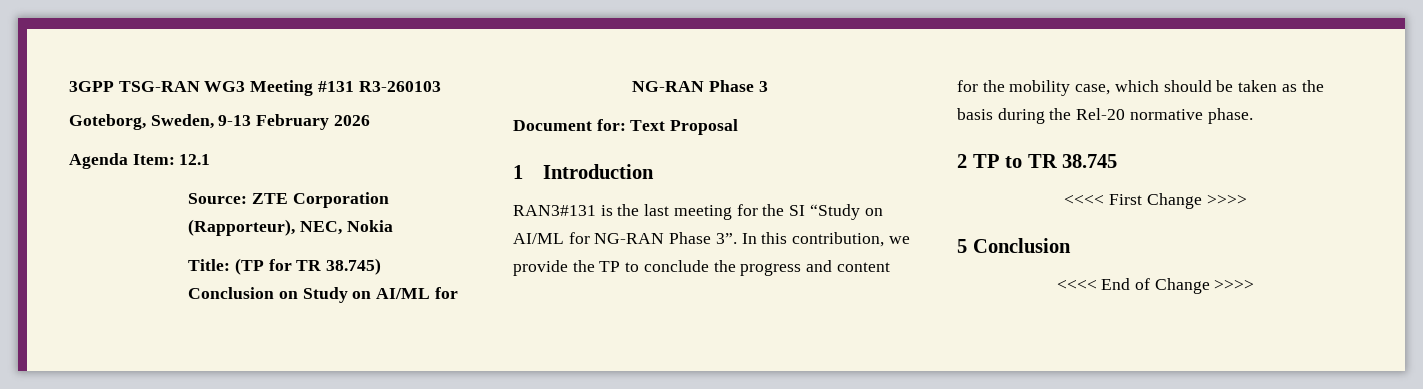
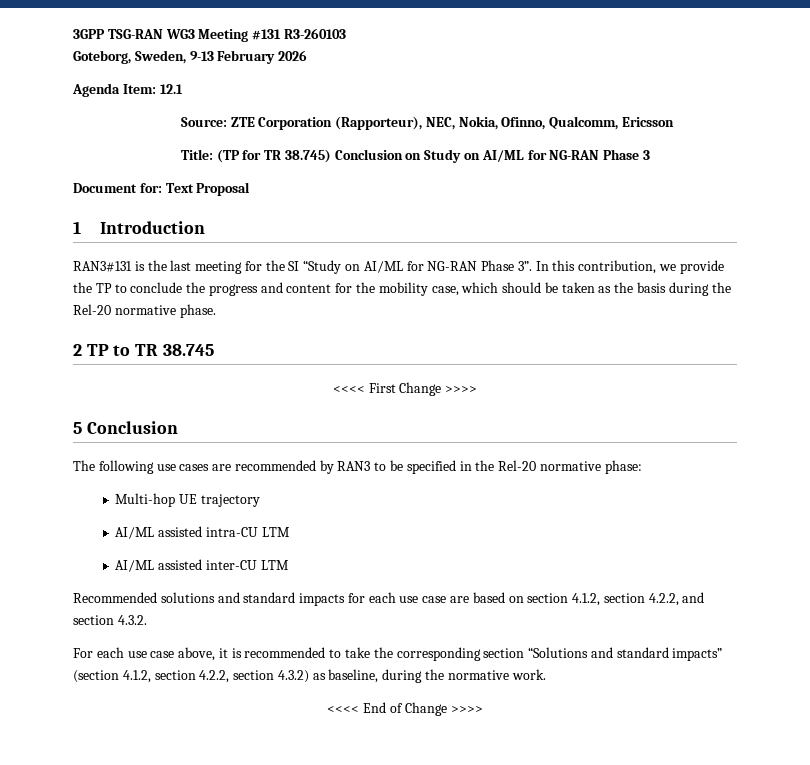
[346,220,393,232] Nokia -> [458,116,675,130] Nokia, Ofinno, Qualcomm, Ericsson
(1071, 245) none -> [73,460,642,474] [115,493,260,507] [115,526,290,539] [115,559,289,572] [73,592,705,606] [73,615,147,625] [73,647,723,661] [73,669,546,683] // The following use cases are recommended by RAN3 to be specified in the Rel-20 normative phase: // Multi-hop UE trajectory // AI/ML assisted intra-CU LTM // AI/ML assisted inter-CU LTM // Recommended solutions and standard impacts for each use case are based on section 4.1.2, section 4.2.2, and section 4.3.2. // For each use case above, it is recommended to take the corresponding section “Solutions and standard impacts” (section 4.1.2, section 4.2.2, section 4.3.2) as baseline, during the normative work.

